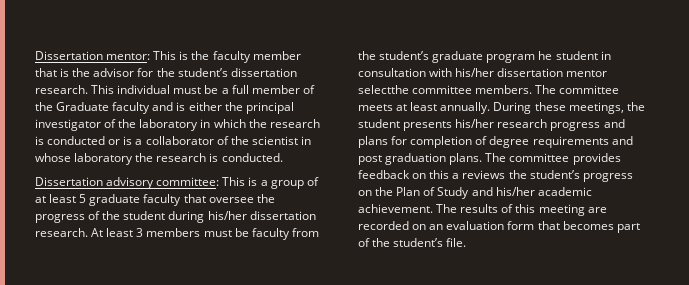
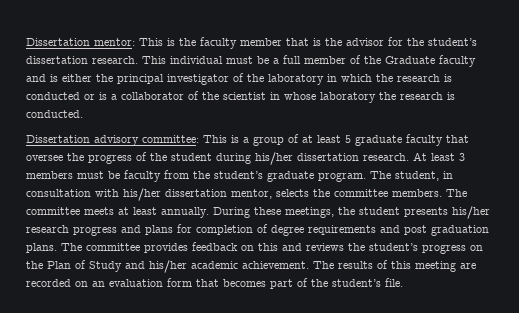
[486,51,598,63] program he student -> [318,171,439,182] program. The student,
[566,70,608,77] [358,85,409,94] mentor selectthe -> [231,189,330,199] mentor, selects the
[452,173,460,179] a -> [282,243,302,251] and

